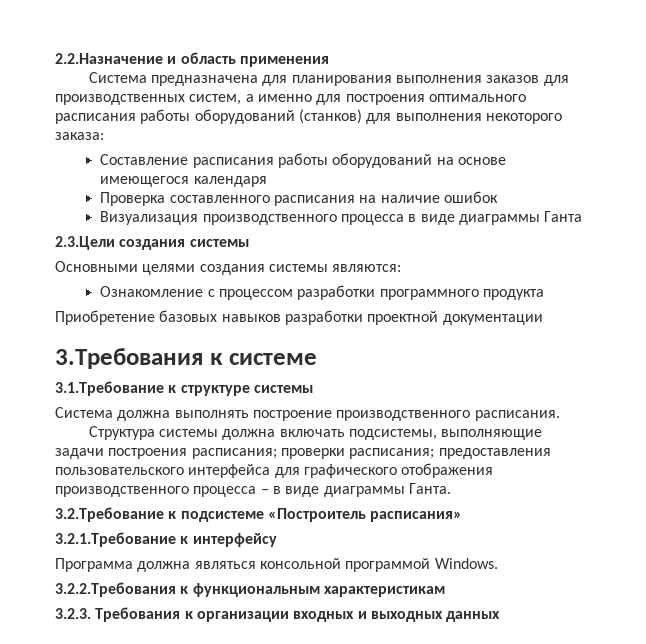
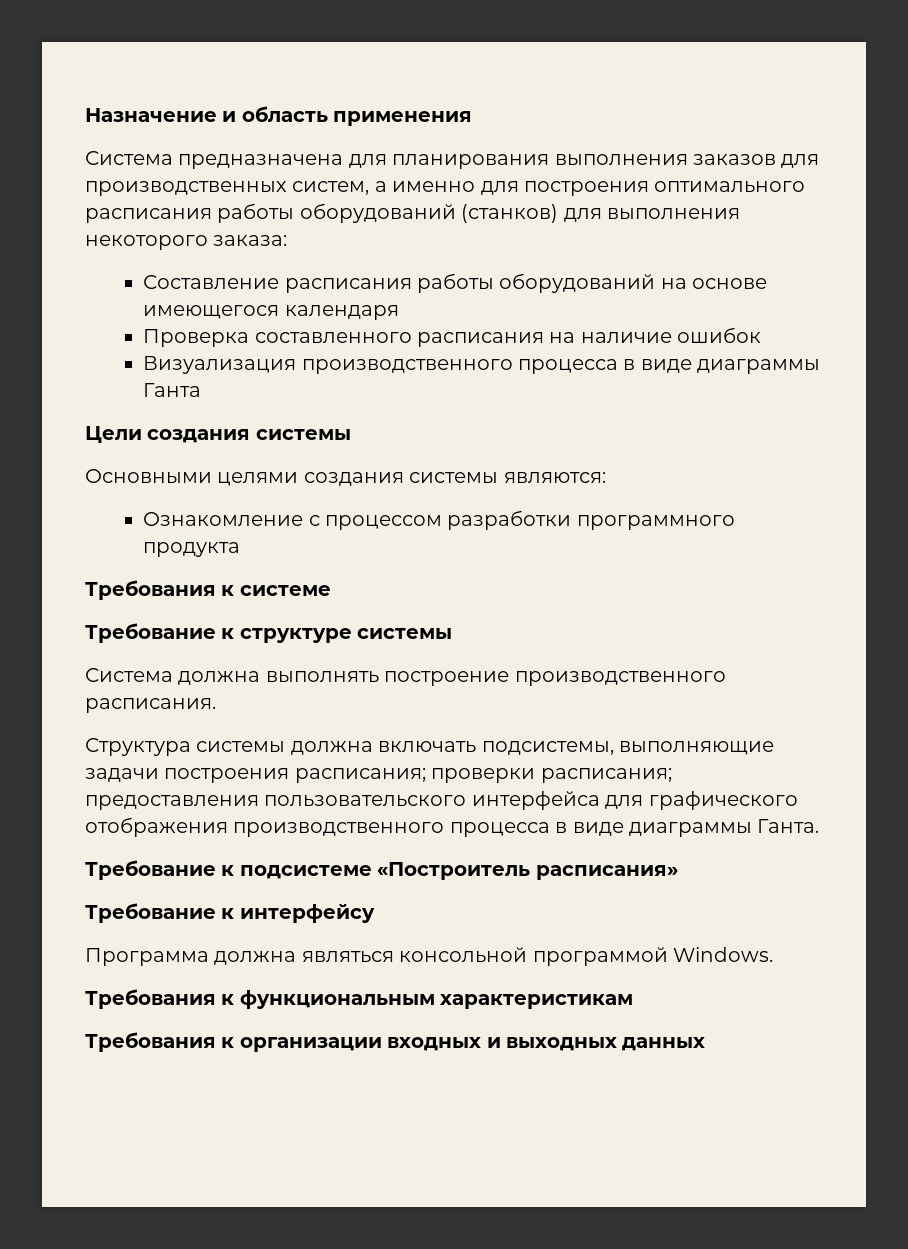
[55,53,163,64] 2.2.Назначение -> [85,108,217,122] Назначение
[55,236,115,250] 2.3.Цели -> [85,426,142,443] Цели
[55,310,543,325] [55,348,203,369] Приобретение базовых навыков разработки проектной документации // 3.Требования -> [85,580,216,600] Требования
[55,381,164,396] 3.1.Требование -> [85,623,216,643] Требование
[260,489,269,494] – -> (550, 829) none
[55,507,164,522] 3.2.Требование -> [85,860,216,880] Требование
[55,532,176,547] 3.2.1.Требование -> [85,903,216,923] Требование
[55,582,176,597] 3.2.2.Требования -> [85,989,216,1009] Требования
[55,608,91,619] 3.2.3. -> (634, 1001) none

